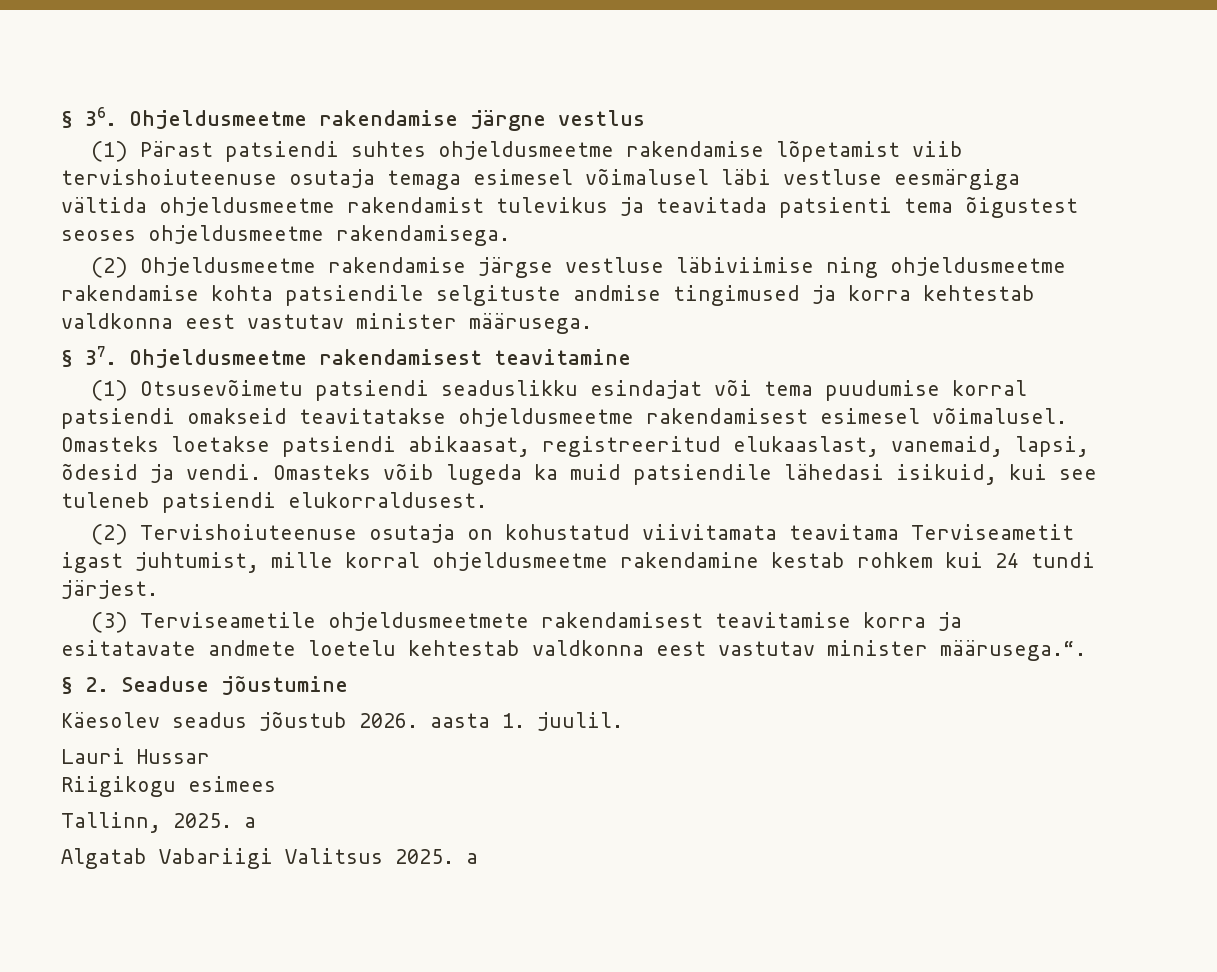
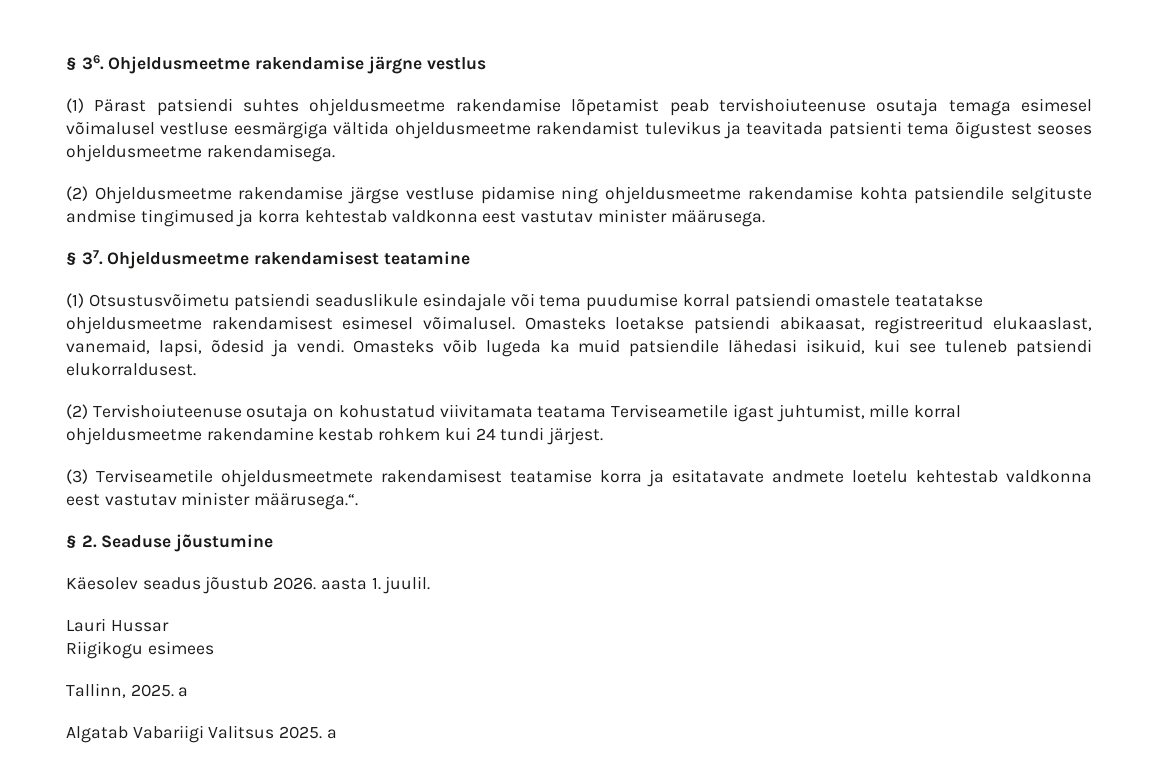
[911,141,963,157] viib -> [669,99,709,116] peab
[721,169,771,185] läbi -> (155, 128) none
[675,257,814,273] läbiviimise -> [480,186,555,204] pidamise
[494,349,631,365] [90,379,702,401] teavitamine // (1) Otsusevõimetu patsiendi seaduslikku esindajat -> [383,251,470,265] [66,293,506,311] teatamine // (1) Otsustusvõimetu patsiendi seaduslikule esindajale
[187,408,446,424] omakseid teavitatakse -> [815,294,983,307] omastele teatatakse
[788,524,1074,540] teavitama Terviseametit -> [537,404,729,418] teatama Terviseametile
[714,612,851,628] teavitamise -> [509,469,592,483] teatamise

